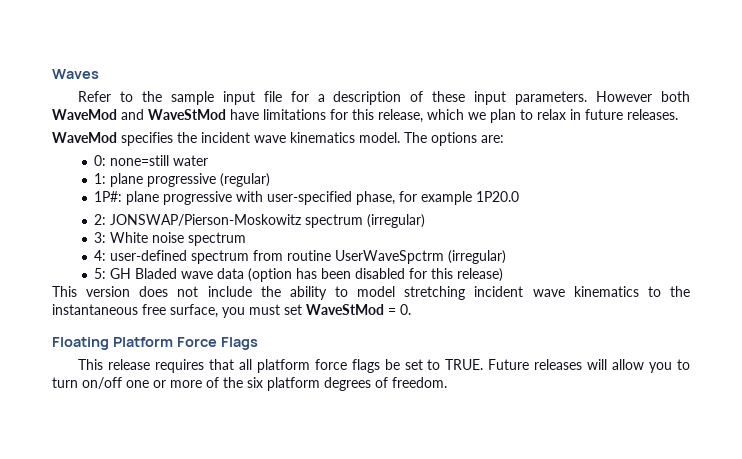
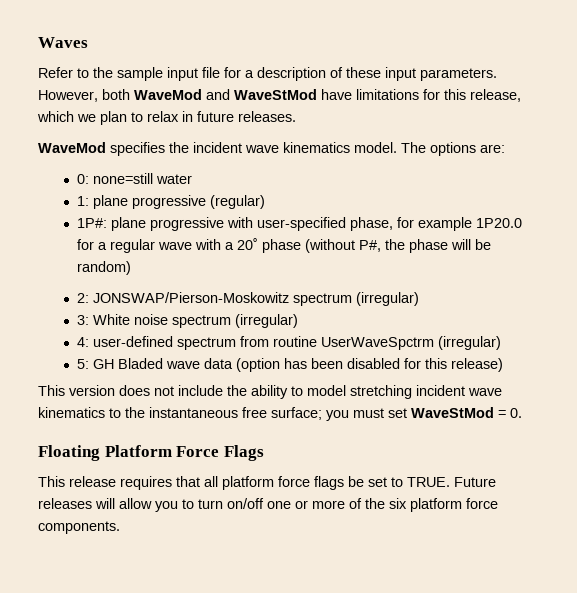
[596,91,653,102] However -> [38,90,98,102] However,
(520, 196) none -> [77,238,492,253] [77,261,132,275] for a regular wave with a 20˚ phase (without P#, the phase will be random)
(247, 239) none -> [235,314,299,328] (irregular)
[170,304,218,318] surface, -> [271,407,322,420] surface;
[324,377,447,391] degrees of freedom. -> [466,498,498,509] [38,521,120,534] force components.

